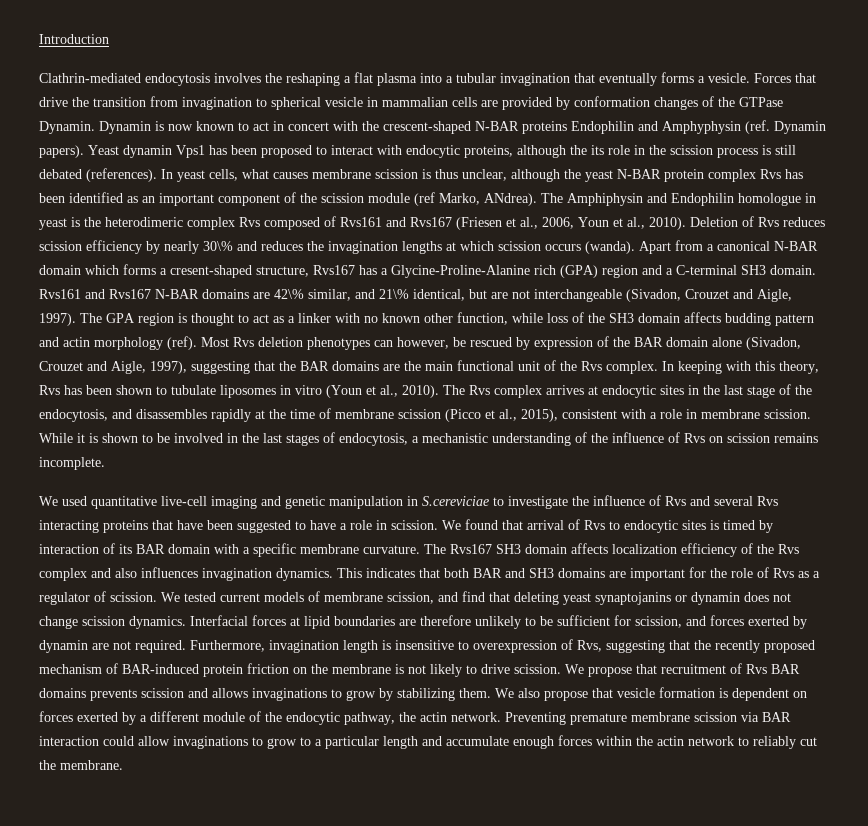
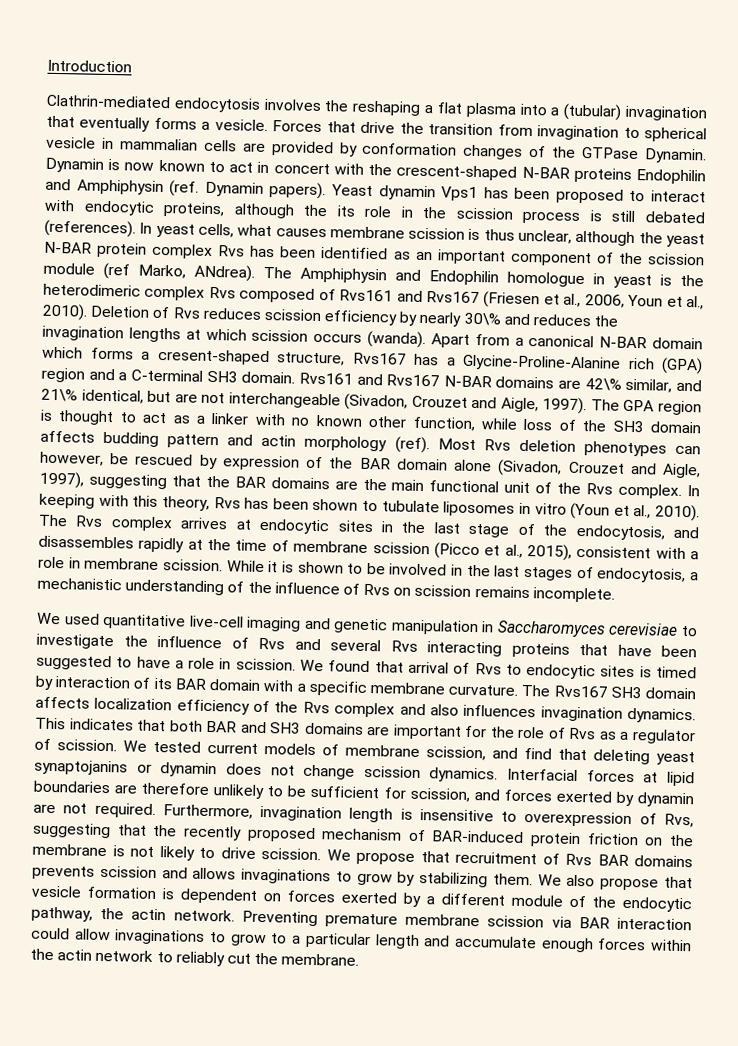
[456,73,496,83] tubular -> [563,103,623,121] (tubular)
[662,121,741,134] Amphyphysin -> [76,179,164,196] Amphiphysin
[422,496,489,506] S.cereviciae -> [496,620,679,638] Saccharomyces cerevisiae

